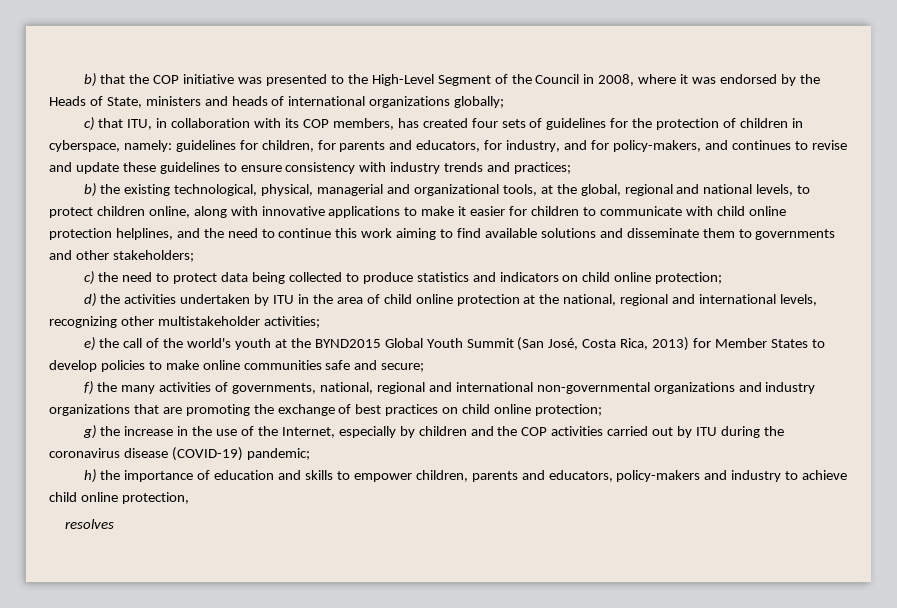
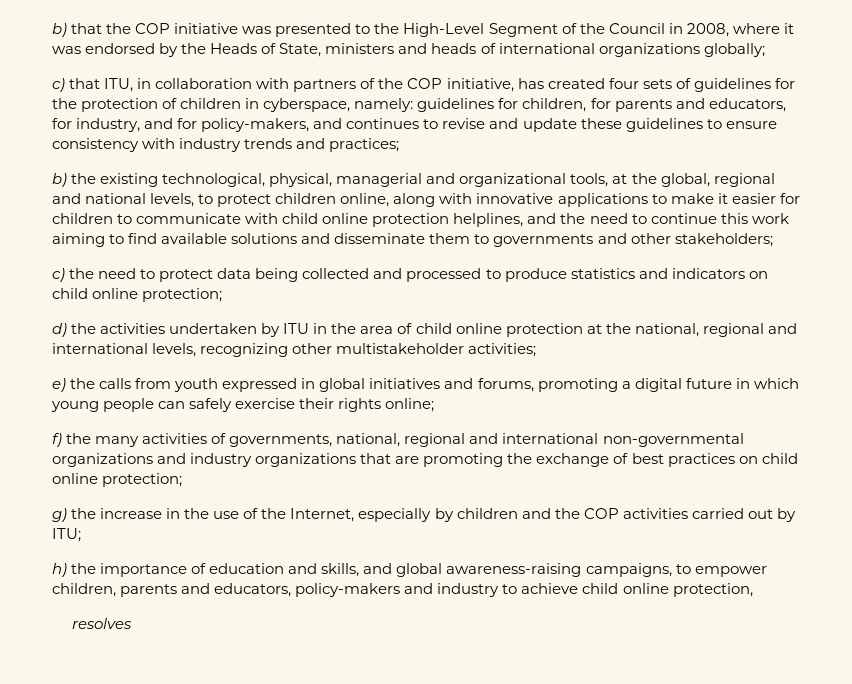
[285,118,394,130] its COP members, -> [293,78,514,92] partners of the COP initiative,
(342, 277) none -> [373,268,482,282] and processed
[123,337,825,351] [49,360,425,372] call of the world's youth at the BYND2015 Global Youth Summit (San José, Costa Rica, 2013) for Member States to develop policies to make online communities safe and secure; -> [99,378,799,392] [51,398,435,412] calls from youth expressed in global initiatives and forums, promoting a digital future in which young people can safely exercise their rights online;
[695,426,784,438] [49,447,310,461] ITU during the coronavirus disease (COVID-19) pandemic; -> [52,528,81,542] ITU;
[305,470,334,480] skills -> [321,563,672,577] skills, and global awareness-raising campaigns,

